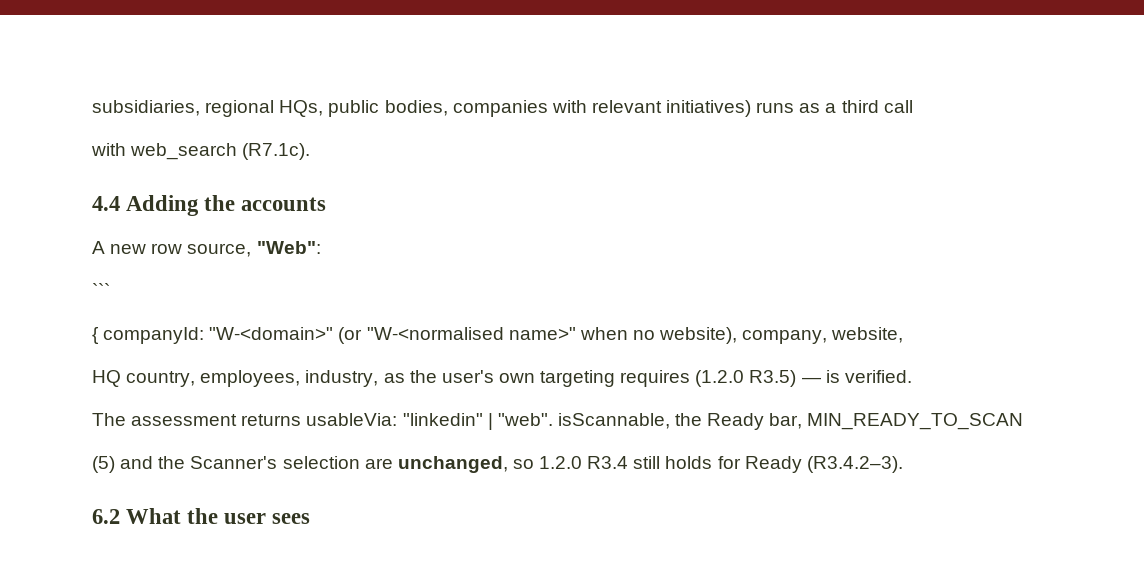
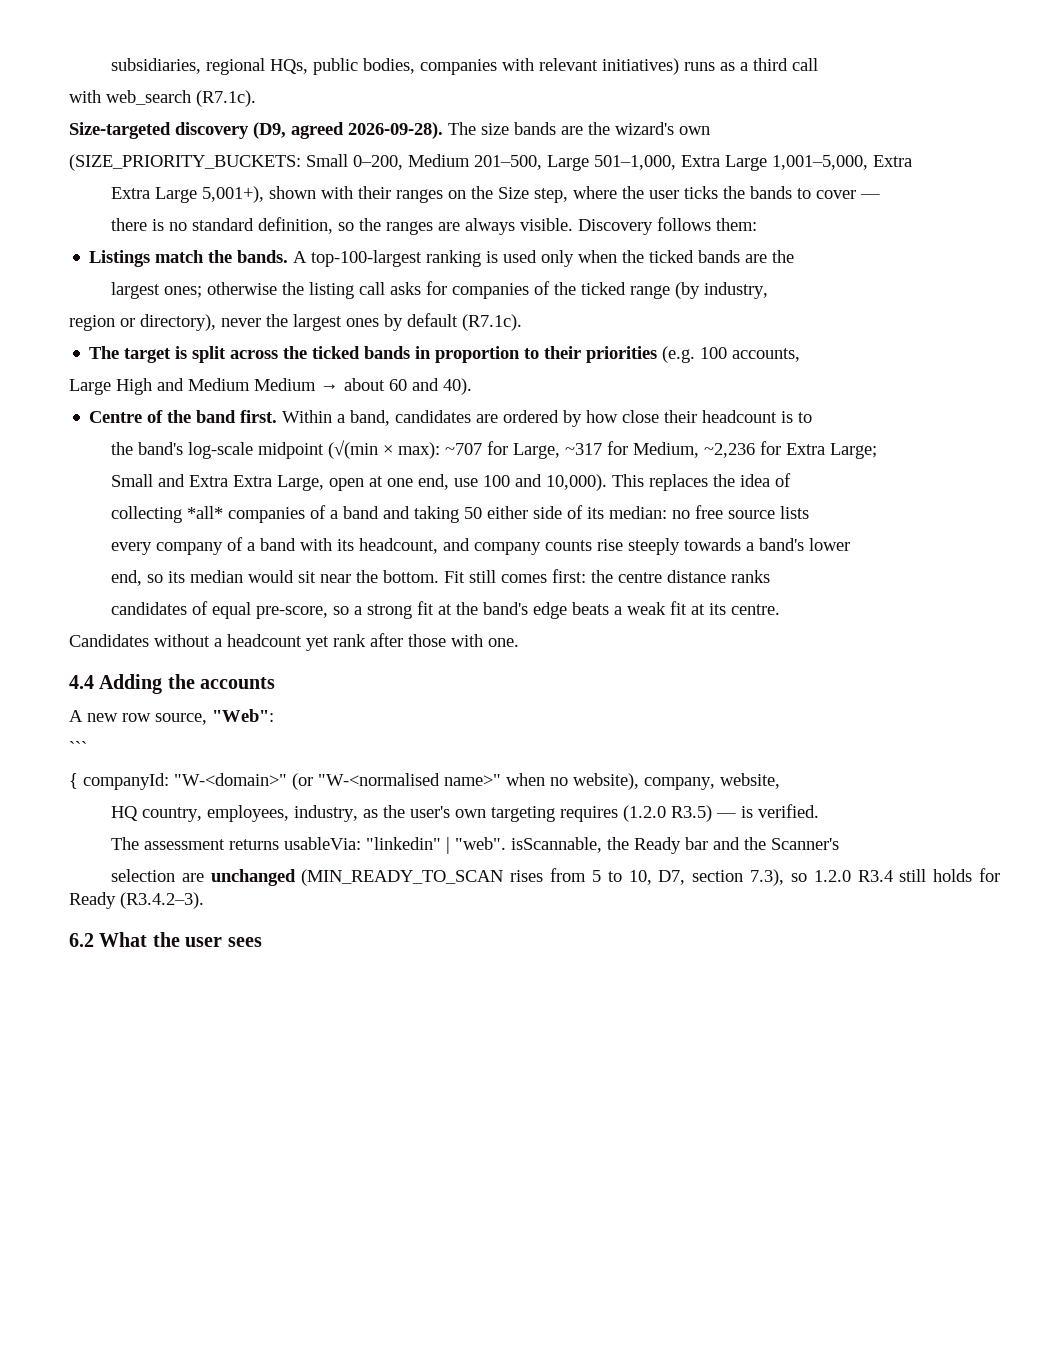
(311, 151) none -> [69,122,710,139] [69,154,912,171] [110,186,880,203] [110,217,757,235] [89,250,795,267] [110,281,768,299] [69,313,522,331] [89,346,801,363] [69,378,472,395] [89,410,813,427] [110,440,877,459] [110,473,791,491] [110,505,809,523] [110,537,850,555] [110,569,770,586] [110,601,780,619] [69,633,519,651] // Size-targeted discovery (D9, agreed 2026-09-28). The size bands are the wizard's own // (SIZE_PRIORITY_BUCKETS: Small 0–200, Medium 201–500, Large 501–1,000, Extra Large 1,001–5,000, Extra // Extra Large 5,001+), shown with their ranges on the Size step, where the user ticks the bands to cover — // there is no standard definition, so the ranges are always visible. Discovery follows them: // Listings match the bands. A top-100-largest ranking is used only when the ticked bands are the // largest ones; otherwise the listing call asks for companies of the ticked range (by industry, // region or directory), never the largest ones by default (R7.1c). // The target is split across the ticked bands in proportion to their priorities (e.g. 100 accounts, // Large High and Medium Medium → about 60 and 40). // Centre of the band first. Within a band, candidates are ordered by how close their headcount is to // the band's log-scale midpoint (√(min × max): ~707 for Large, ~317 for Medium, ~2,236 for Extra Large; // Small and Extra Extra Large, open at one end, use 100 and 10,000). This replaces the idea of // collecting *all* companies of a band and taking 50 either side of its median: no free source lists // every company of a band with its headcount, and company counts rise steeply towards a band's lower // end, so its median would sit near the bottom. Fit still comes first: the centre distance ranks // candidates of equal pre-score, so a strong fit at the band's edge beats a weak fit at its centre. // Candidates without a headcount yet rank after those with one.
[769,413,1024,430] [92,456,115,473] bar, MIN_READY_TO_SCAN // (5) -> [684,837,708,850] bar
(278, 462) none -> (839, 844) //
[397,456,508,473] unchanged, -> [210,868,785,886] unchanged (MIN_READY_TO_SCAN rises from 5 to 10, D7, section 7.3),

